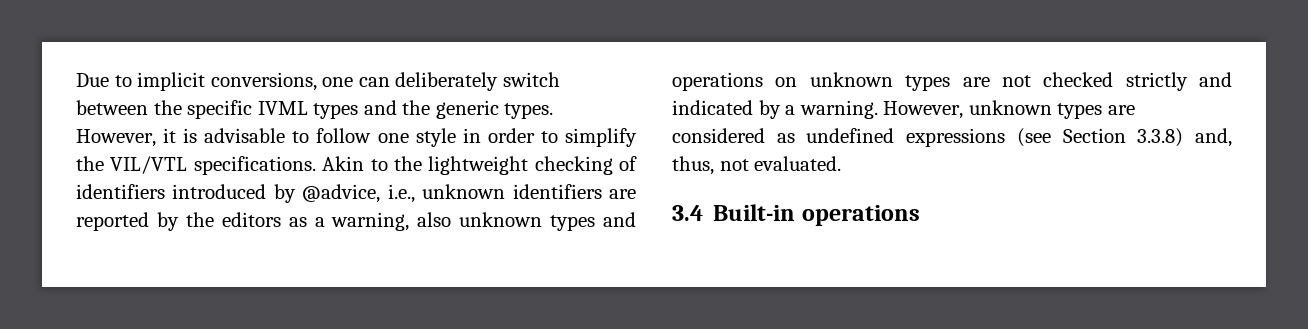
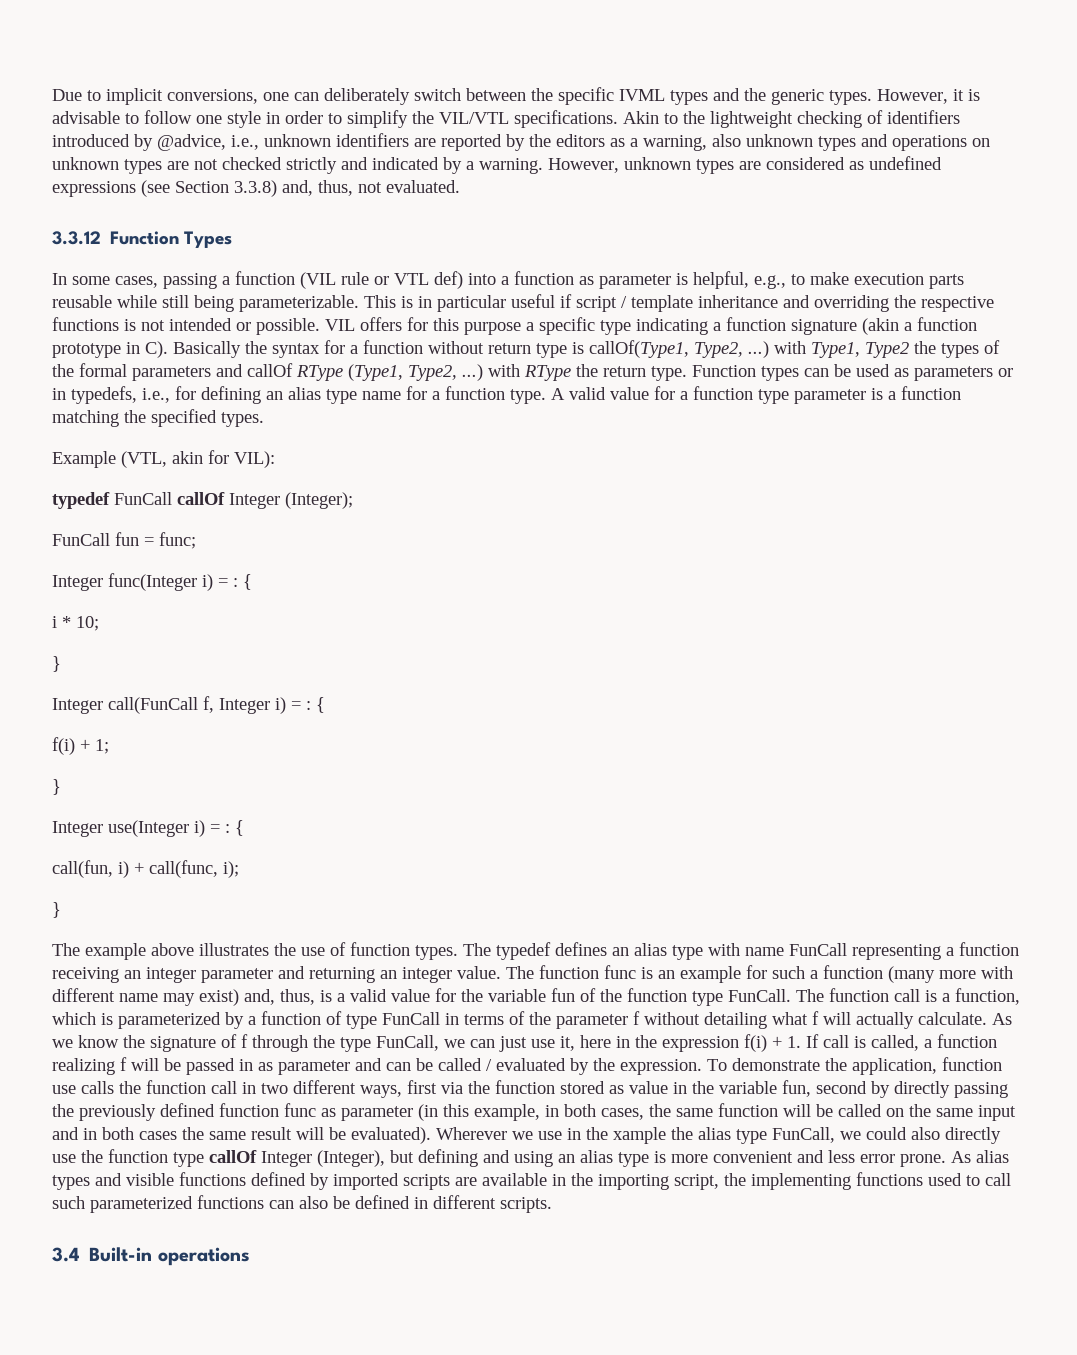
(842, 163) none -> [52,231,233,248] [52,271,964,289] [52,294,994,312] [52,317,977,335] [52,340,1000,358] [52,363,1013,381] [52,386,961,404] [52,409,264,427] [52,450,275,468] [52,492,353,509] [52,532,196,549] [52,573,252,591] [52,616,99,631] [52,656,61,672] [52,696,325,714] [52,737,109,755] [52,779,61,795] [52,820,244,837] [52,860,239,878] [52,902,61,918] [52,942,1019,960] [52,965,1013,983] [52,988,1020,1006] [52,1011,1012,1029] [52,1034,997,1052] [52,1057,1002,1075] [52,1080,1008,1098] [52,1103,1016,1121] [52,1127,1001,1144] [52,1149,1009,1167] [52,1172,1011,1190] [52,1195,552,1213] // 3.3.12 Function Types // In some cases, passing a function (VIL rule or VTL def) into a function as parameter is helpful, e.g., to make execution parts reusable while still being parameterizable. This is in particular useful if script / template inheritance and overriding the respective functions is not intended or possible. VIL offers for this purpose a specific type indicating a function signature (akin a function prototype in C). Basically the syntax for a function without return type is callOf(Type1, Type2, ...) with Type1, Type2 the types of the formal parameters and callOf RType (Type1, Type2, ...) with RType the return type. Function types can be used as parameters or in typedefs, i.e., for defining an alias type name for a function type. A valid value for a function type parameter is a function matching the specified types. // Example (VTL, akin for VIL): // typedef FunCall callOf Integer (Integer); // FunCall fun = func; // Integer func(Integer i) = : { // i * 10; // } // Integer call(FunCall f, Integer i) = : { // f(i) + 1; // } // Integer use(Integer i) = : { // call(fun, i) + call(func, i); // } // The example above illustrates the use of function types. The typedef defines an alias type with name FunCall representing a function receiving an integer parameter and returning an integer value. The function func is an example for such a function (many more with different name may exist) and, thus, is a valid value for the variable fun of the function type FunCall. The function call is a function, which is parameterized by a function of type FunCall in terms of the parameter f without detailing what f will actually calculate. As we know the signature of f through the type FunCall, we can just use it, here in the expression f(i) + 1. If call is called, a function realizing f will be passed in as parameter and can be called / evaluated by the expression. To demonstrate the application, function use calls the function call in two different ways, first via the function stored as value in the variable fun, second by directly passing the previously defined function func as parameter (in this example, in both cases, the same function will be called on the same input and in both cases the same result will be evaluated). Wherever we use in the xample the alias type FunCall, we could also directly use the function type callOf Integer (Integer), but defining and using an alias type is more convenient and less error prone. As alias types and visible functions defined by imported scripts are available in the importing script, the implementing functions used to call such parameterized functions can also be defined in different scripts.

